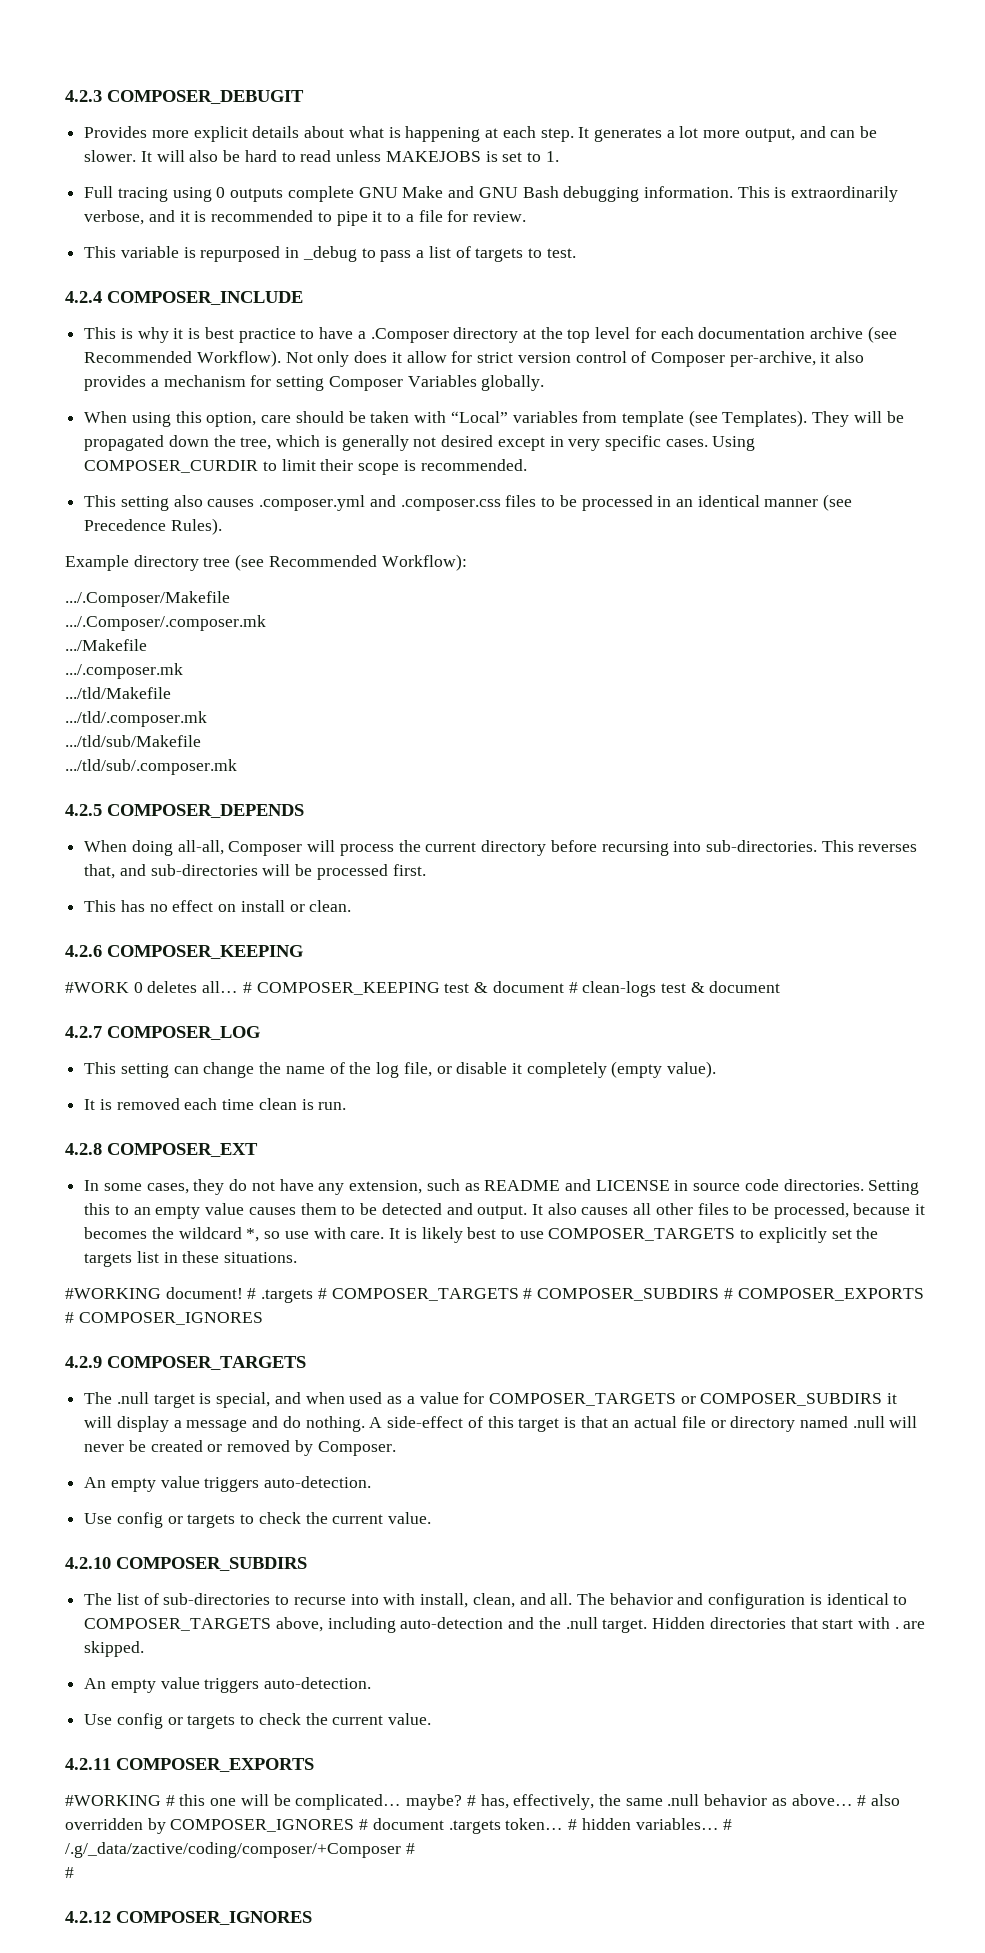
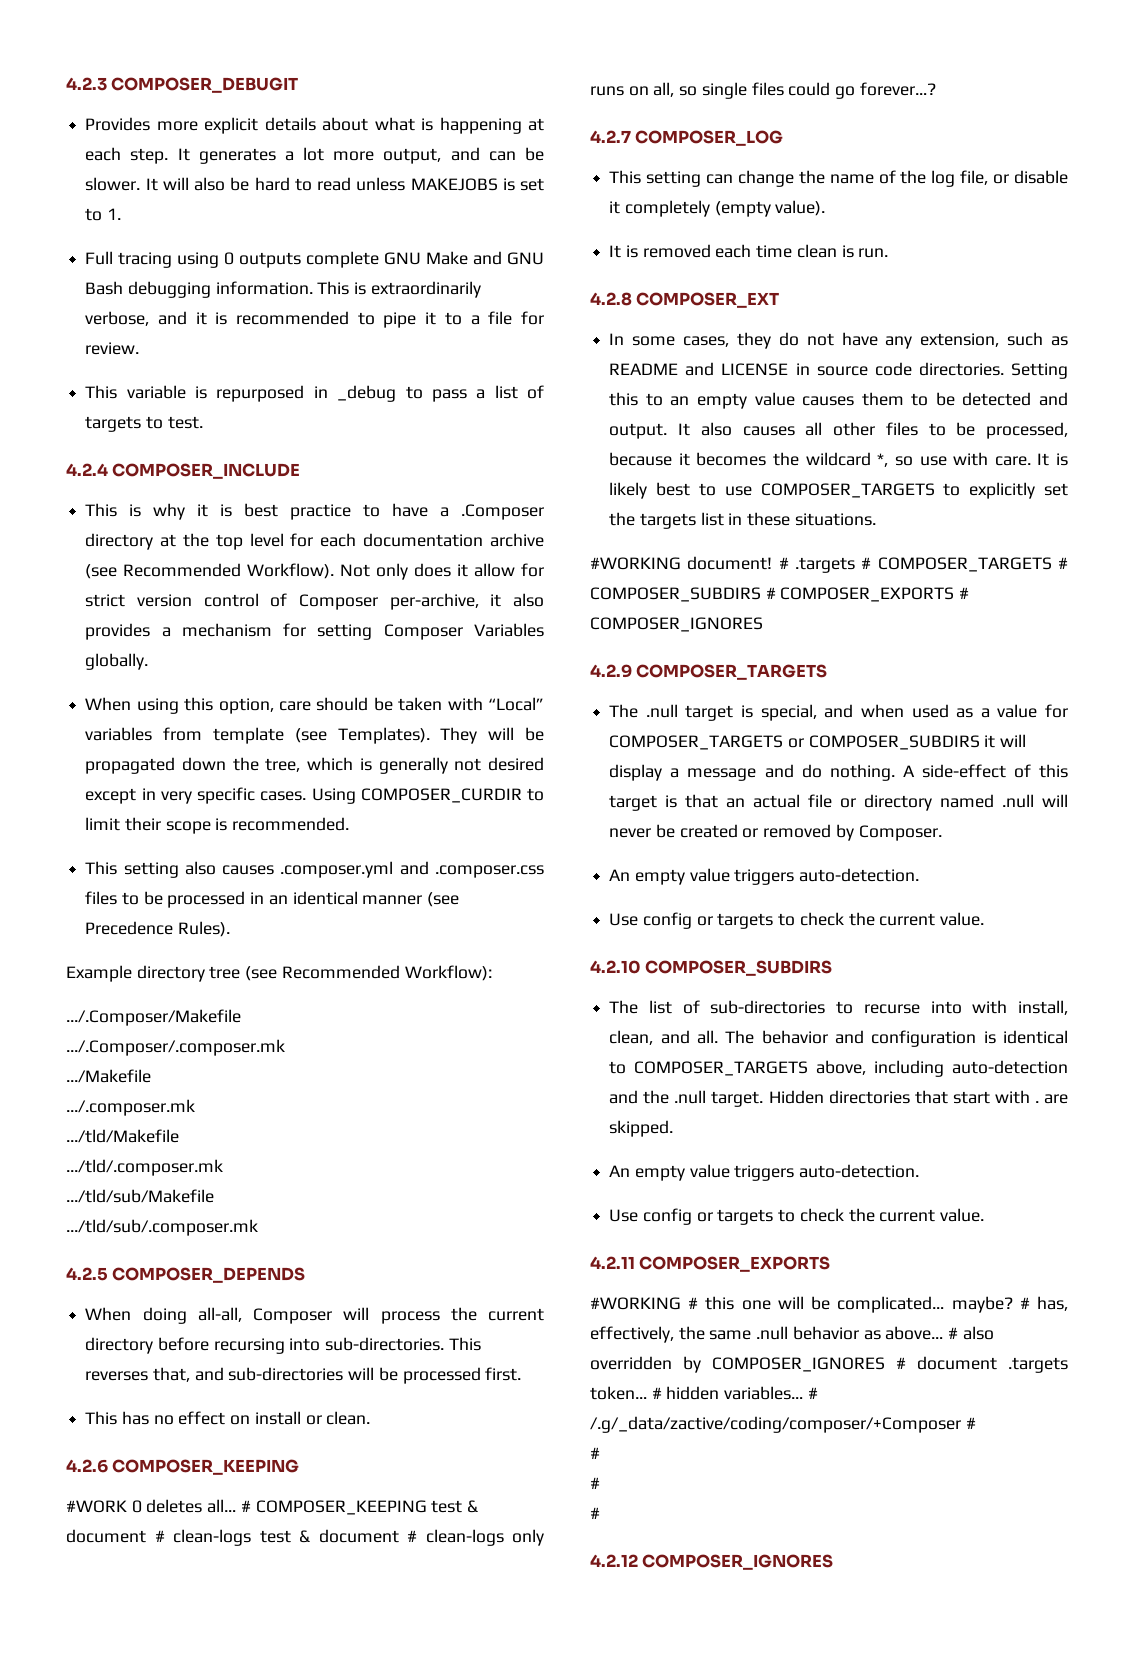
(781, 987) none -> [407,1529,544,1546] [590,82,936,99] # clean-logs only runs on all, so single files could go forever…?
(74, 1872) none -> [590,1477,600,1489] [590,1507,600,1519] // # // #

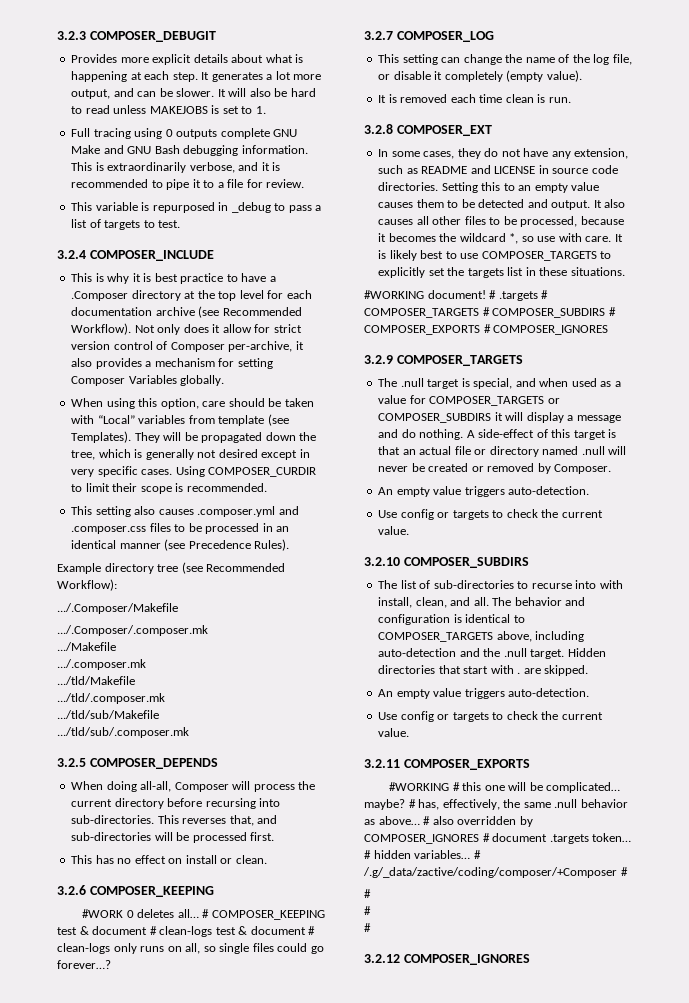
[66,77,107,91] 4.2.3 -> [57,31,86,40] 3.2.3
[66,463,108,476] 4.2.4 -> [57,250,86,259] 3.2.4
[66,1267,108,1281] 4.2.5 -> [57,758,86,767] 3.2.5
[66,1459,108,1473] 4.2.6 -> [57,885,86,895] 3.2.6
[590,130,631,143] 4.2.7 -> [364,31,393,40] 3.2.7
[590,292,632,306] 4.2.8 -> [364,124,393,134] 3.2.8
[590,664,632,678] 4.2.9 -> [364,355,393,364] 3.2.9
[590,960,641,974] 4.2.10 -> [364,557,400,566] 3.2.10
[590,1256,635,1269] 4.2.11 -> [364,759,400,768] 3.2.11
[590,1554,638,1567] 4.2.12 -> [364,954,400,963] 3.2.12

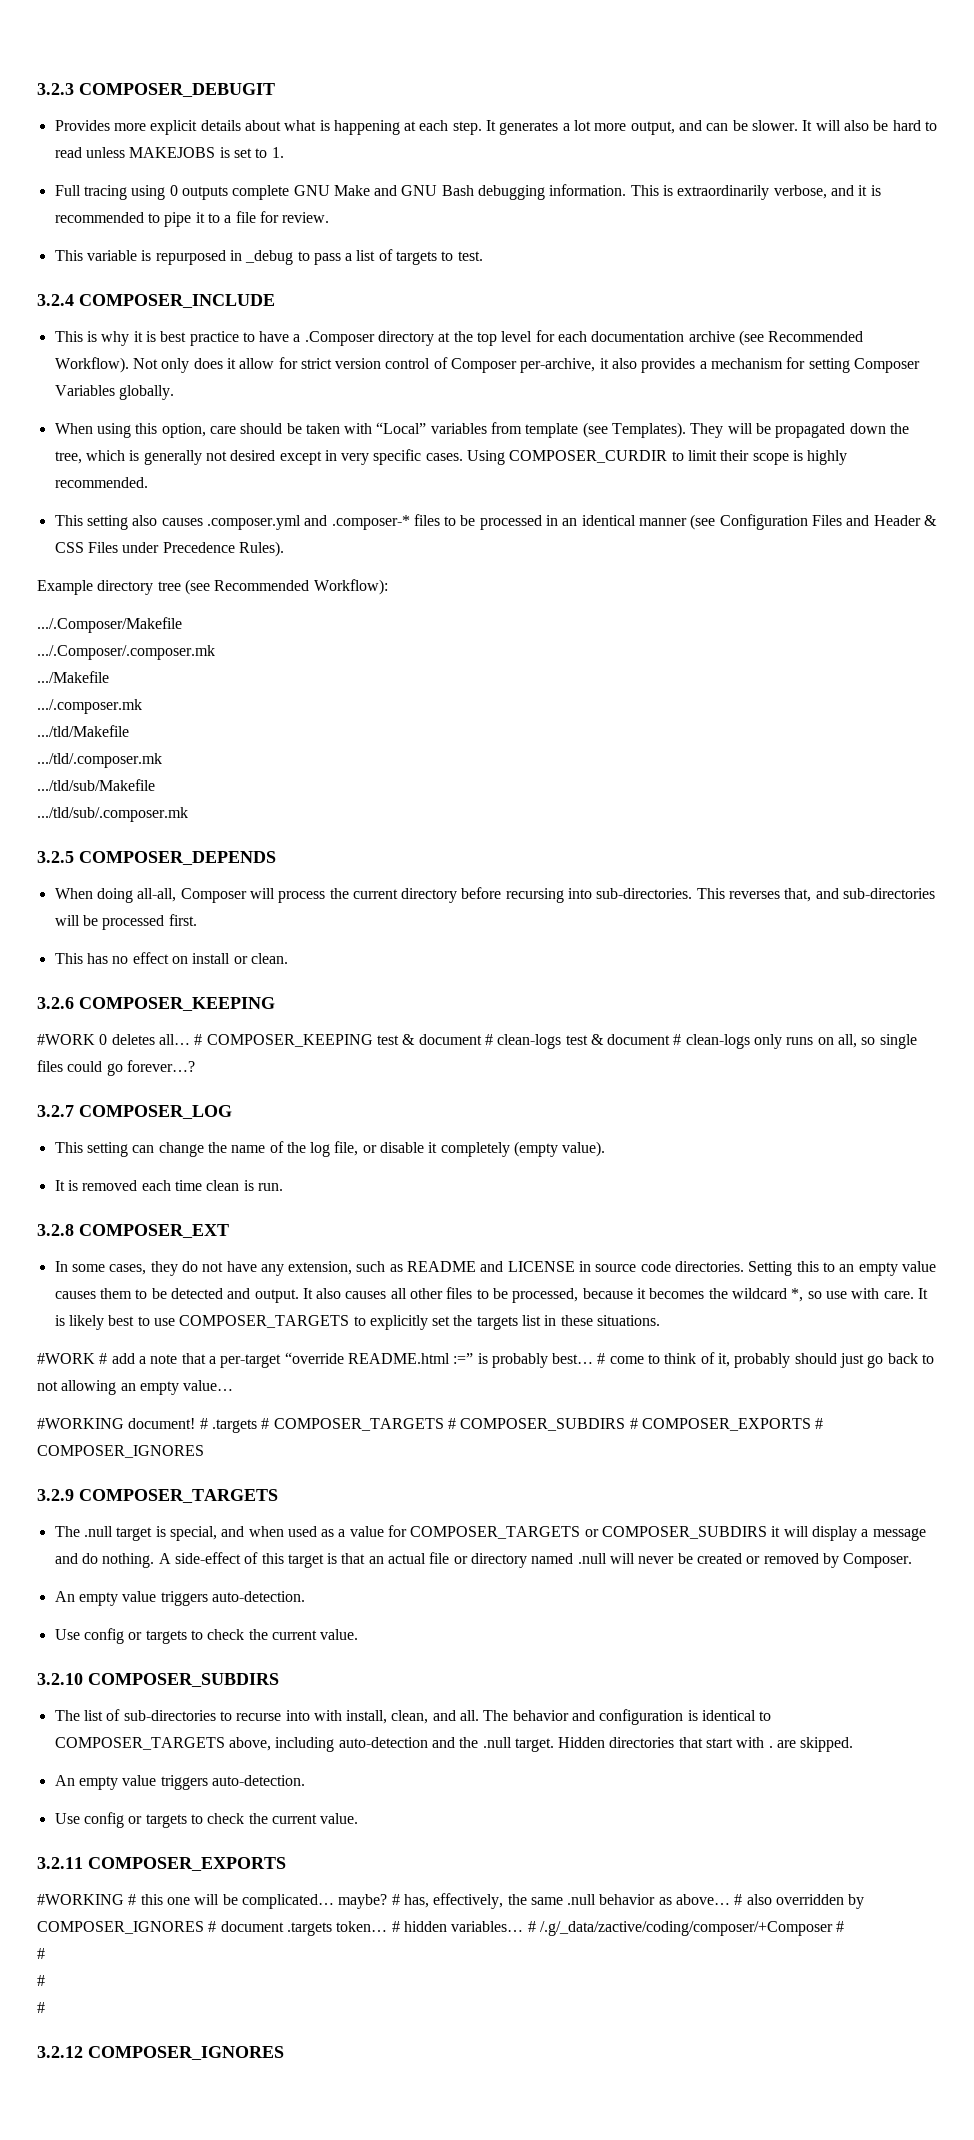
(184, 487) none -> [807,450,848,465] highly
[71,526,147,534] .composer.css -> [331,515,410,530] .composer-*
(186, 545) none -> [719,514,938,530] [54,542,160,553] Configuration Files and Header & CSS Files under
(625, 271) none -> [37,1352,935,1368] [37,1380,234,1395] // #WORK # add a note that a per-target “override README.html :=” is probably best… # come to think of it, probably should just go back to not allowing an empty value…

